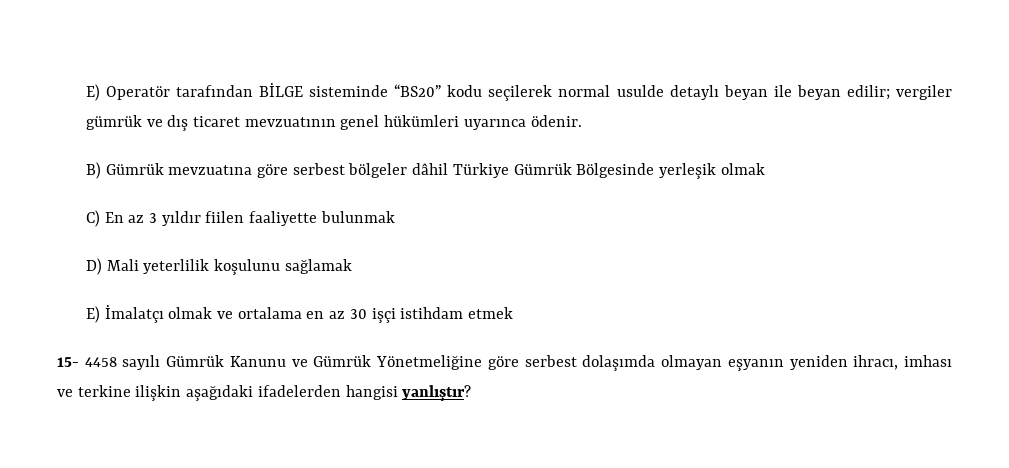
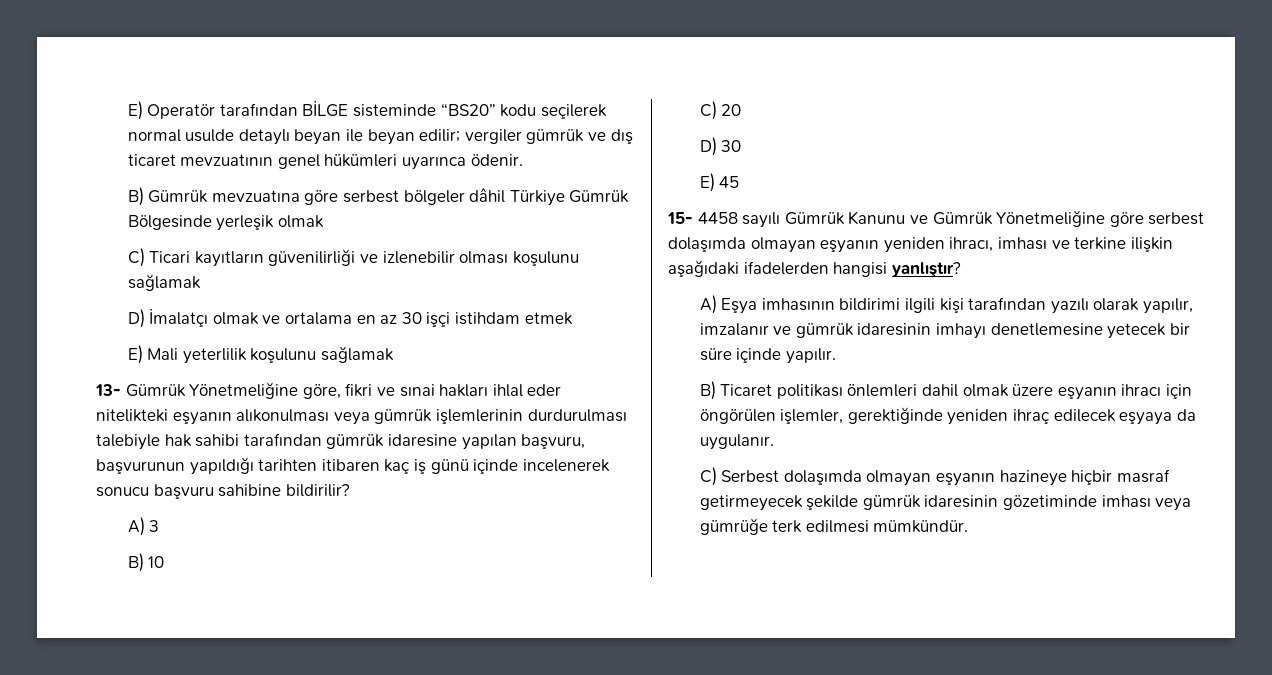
[104,211,395,226] [85,258,352,275] [85,306,100,323] En az 3 yıldır fiilen faaliyette bulunmak // D) Mali yeterlilik koşulunu sağlamak // E) -> [149,249,579,267] [127,274,201,291] [127,309,145,328] Ticari kayıtların güvenilirliği ve izlenebilir olması koşulunu sağlamak // D)
(514, 313) none -> [127,345,395,364] [95,382,562,399] [96,409,627,425] [96,433,586,450] [96,457,610,475] [96,484,350,499] [127,517,160,536] [127,553,165,572] [699,101,742,120] [699,137,742,156] [699,173,740,192] // E) Mali yeterlilik koşulunu sağlamak // 13- Gümrük Yönetmeliğine göre, fikri ve sınai hakları ihlal eder nitelikteki eşyanın alıkonulması veya gümrük işlemlerinin durdurulması talebiyle hak sahibi tarafından gümrük idaresine yapılan başvuru, başvurunun yapıldığı tarihten itibaren kaç iş günü içinde incelenerek sonucu başvuru sahibine bildirilir? // A) 3 // B) 10 // C) 20 // D) 30 // E) 45
(472, 393) none -> [699,295,1194,314] [699,323,1190,339] [699,348,836,364] [699,381,1193,400] [699,407,1196,425] [699,434,774,450] [699,467,1170,486] [699,495,1192,511] [699,518,969,535] // A) Eşya imhasının bildirimi ilgili kişi tarafından yazılı olarak yapılır, imzalanır ve gümrük idaresinin imhayı denetlemesine yetecek bir süre içinde yapılır. // B) Ticaret politikası önlemleri dahil olmak üzere eşyanın ihracı için öngörülen işlemler, gerektiğinde yeniden ihraç edilecek eşyaya da uygulanır. // C) Serbest dolaşımda olmayan eşyanın hazineye hiçbir masraf getirmeyecek şekilde gümrük idaresinin gözetiminde imhası veya gümrüğe terk edilmesi mümkündür.

